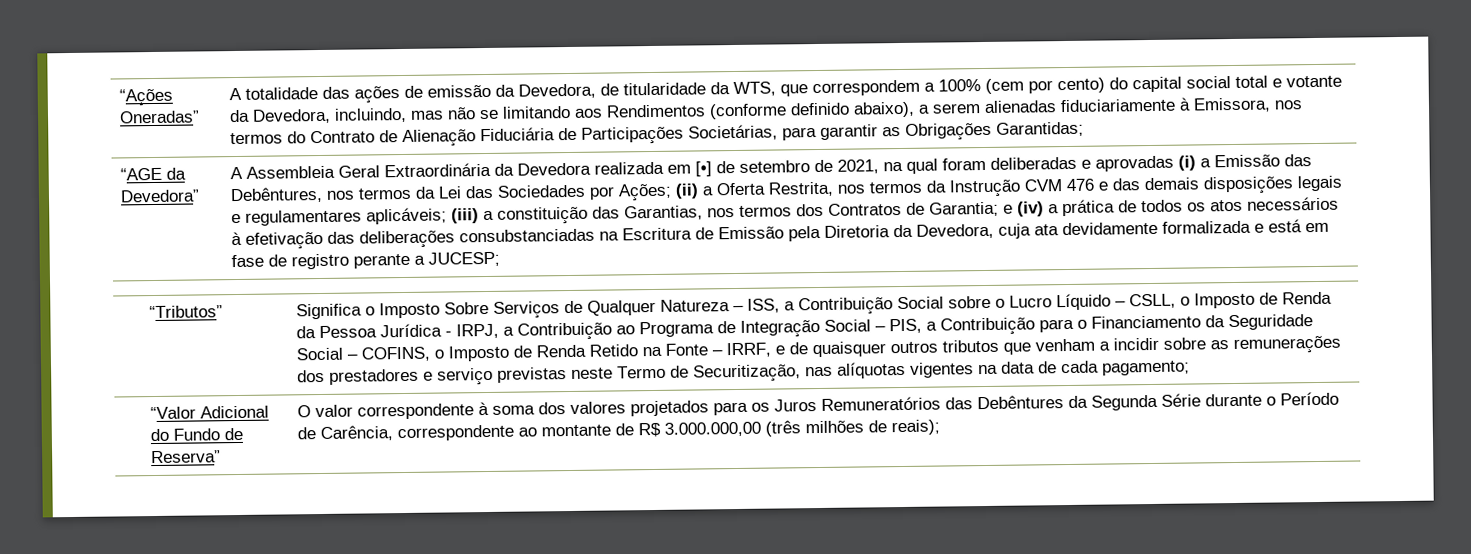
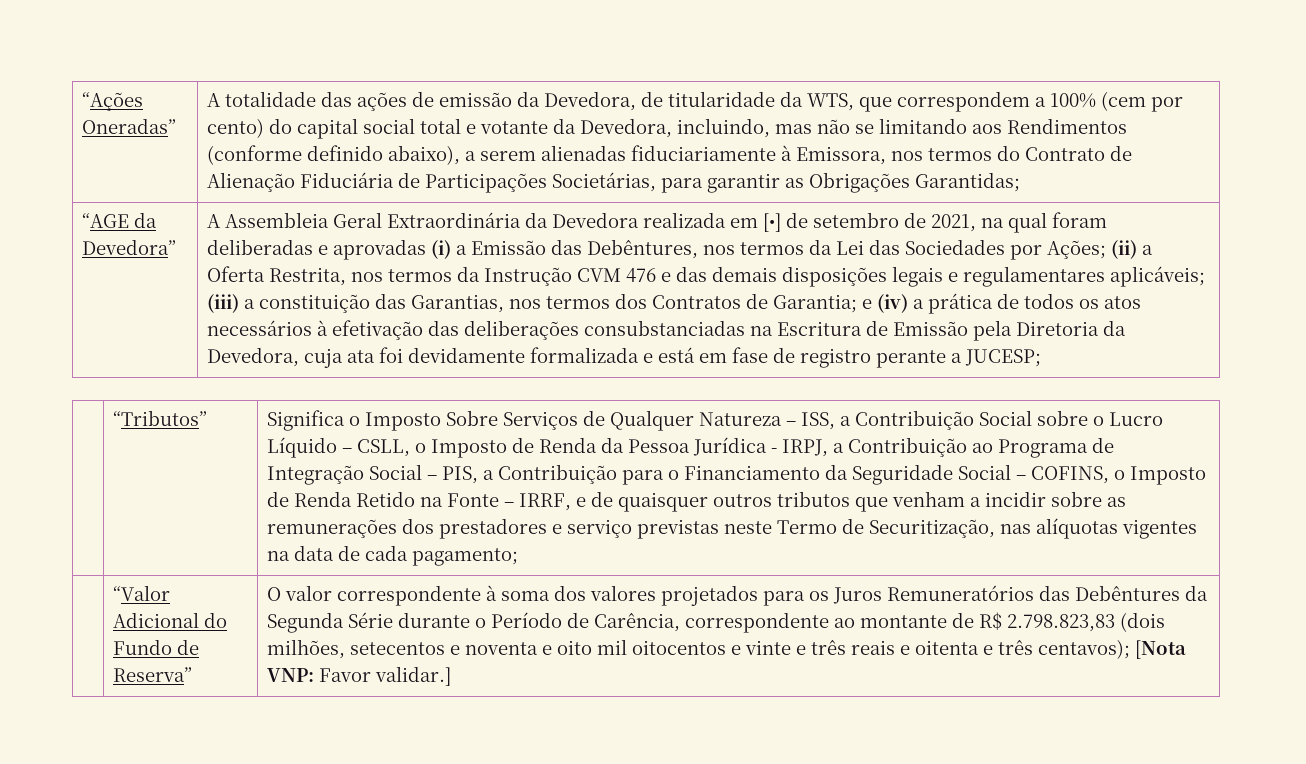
(1060, 230) none -> [379,347,404,363] foi
[664,419,941,437] 3.000.000,00 (três milhões de reais); -> [1007,612,1166,632] [267,639,1187,659] [267,666,452,686] 2.798.823,83 (dois milhões, setecentos e noventa e oito mil oitocentos e vinte e três reais e oitenta e três centavos); [Nota VNP: Favor validar.]

